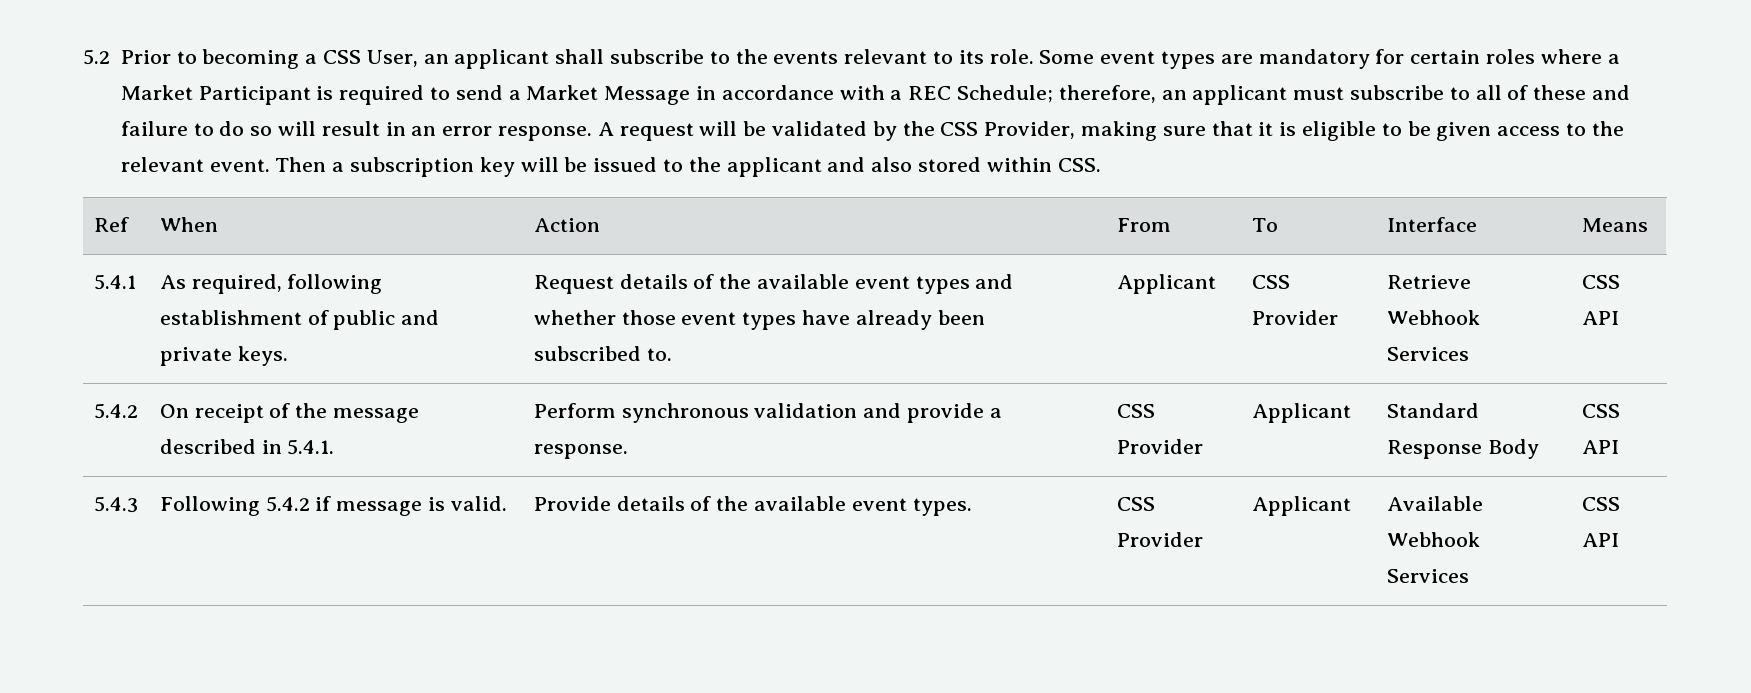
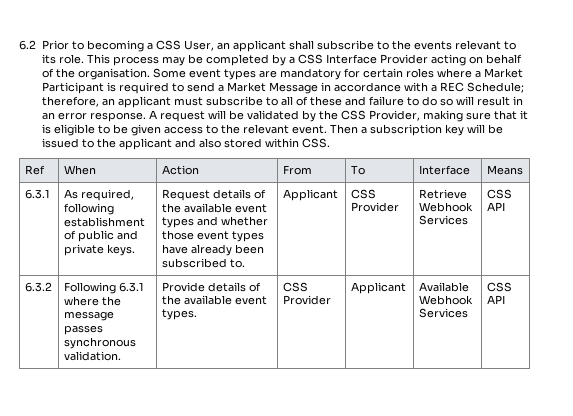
[83,49,110,65] 5.2 -> [19,40,36,50] 6.2
(1034, 56) none -> [86,54,522,66] [41,68,150,80] This process may be completed by a CSS Interface Provider acting on behalf of the organisation.
[93,274,136,290] 5.4.1 -> [24,189,50,199] 6.3.1
[93,403,138,419] [159,403,420,423] [159,439,335,455] [533,403,1002,423] [533,444,628,459] [1116,404,1155,418] [1116,439,1203,454] [1251,403,1351,423] [1386,403,1479,418] [1386,439,1539,459] [1581,404,1620,418] [1581,440,1619,454] [93,496,138,513] [159,496,507,516] 5.4.2 | On receipt of the message described in 5.4.1. | Perform synchronous validation and provide a response. | CSS Provider | Applicant | Standard Response Body | CSS API // 5.4.3 | Following 5.4.2 if message is valid. -> [24,282,52,292] [63,282,144,294] [63,296,121,306] [63,311,114,321] [63,325,103,335] [63,337,136,349] [63,351,121,361] 6.3.2 | Following 6.3.1 where the message passes synchronous validation.

